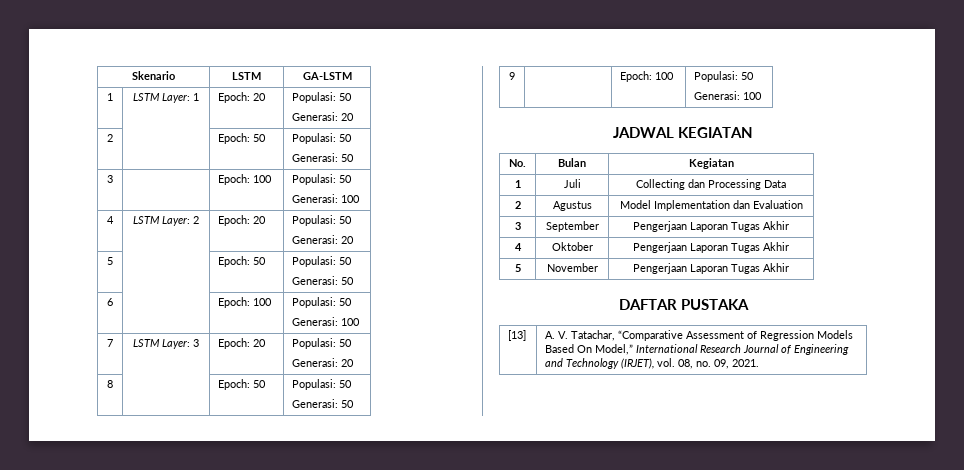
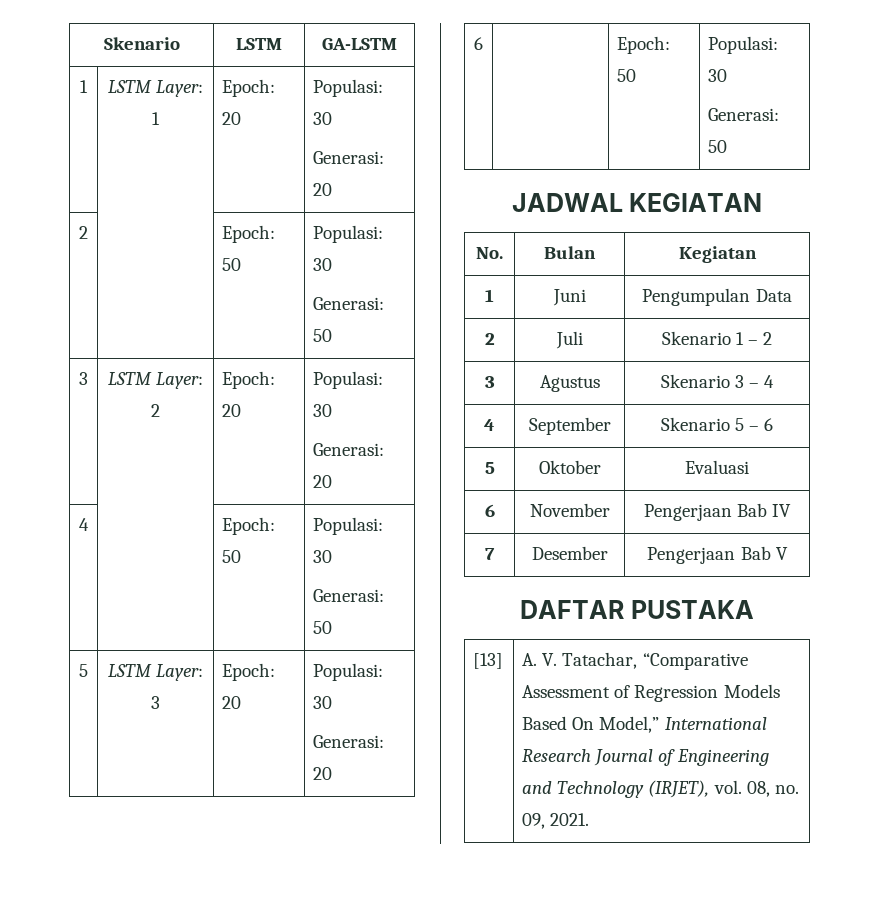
[339,93,353,101] 50 -> [313,112,333,125] 30
[339,134,353,142] 50 -> [313,258,333,271] 30
[218,174,273,185] [292,174,353,185] [292,194,361,203] [107,216,114,224] | Epoch: 100 | Populasi: 50 // Generasi: 100 // 4 | -> (88, 378) none
[339,216,353,224] [292,235,355,244] [107,257,113,265] [218,256,267,267] [292,256,353,267] [292,276,355,285] [107,298,113,306] [218,297,273,308] [292,297,353,308] [292,317,361,326] [107,339,113,347] 50 // Generasi: 20 // 5 | | Epoch: 50 | Populasi: 50 // Generasi: 50 // 6 | | Epoch: 100 | Populasi: 50 // Generasi: 100 // 7 -> [313,404,333,417] [313,443,385,456] [313,475,333,488] [79,518,89,531] [222,517,276,535] [222,550,242,563] [313,517,384,535] [313,550,333,563] [313,589,385,602] [313,621,333,634] [79,664,88,677] 30 // Generasi: 20 // 4 | | Epoch: 50 | Populasi: 30 // Generasi: 50 // 5
[339,339,353,347] [292,358,355,367] [107,380,113,388] [218,379,267,390] [292,379,353,390] [292,399,355,408] [509,72,515,80] [620,71,675,82] [694,71,755,82] [694,91,763,100] 50 // Generasi: 20 // 8 | | Epoch: 50 | Populasi: 50 // Generasi: 50 // 9 | | Epoch: 100 | Populasi: 50 // Generasi: 100 -> [313,696,333,709] [313,735,385,748] [313,767,333,780] [474,37,483,50] [617,36,671,54] [617,69,637,82] [708,36,779,54] [708,69,728,82] [708,108,780,121] [708,140,728,153] 30 // Generasi: 20 // 6 | | Epoch: 50 | Populasi: 30 // Generasi: 50
[563,179,581,188] [636,179,786,190] [514,201,521,209] [552,201,592,211] [619,200,803,211] [514,222,521,230] [545,221,599,232] [633,221,789,232] [514,243,522,251] [551,242,593,251] [633,242,789,253] [514,264,521,272] [546,263,598,272] [633,263,789,274] Juli | Collecting dan Processing Data // 2 | Agustus | Model Implementation dan Evaluation // 3 | September | Pengerjaan Laporan Tugas Akhir // 4 | Oktober | Pengerjaan Laporan Tugas Akhir // 5 | November | Pengerjaan Laporan Tugas Akhir -> [552,289,586,306] [642,288,792,306] [484,333,495,345] [555,331,583,349] [661,331,773,345] [484,376,495,388] [539,375,600,392] [660,374,775,388] [484,419,495,431] [528,417,611,435] [660,417,774,431] [484,462,495,474] [538,460,601,474] [685,460,749,474] [484,504,495,517] [529,503,610,517] [643,503,792,521] [485,548,495,560] [531,546,608,560] [647,546,788,564] Juni | Pengumpulan Data // 2 | Juli | Skenario 1 – 2 // 3 | Agustus | Skenario 3 – 4 // 4 | September | Skenario 5 – 6 // 5 | Oktober | Evaluasi // 6 | November | Pengerjaan Bab IV // 7 | Desember | Pengerjaan Bab V

